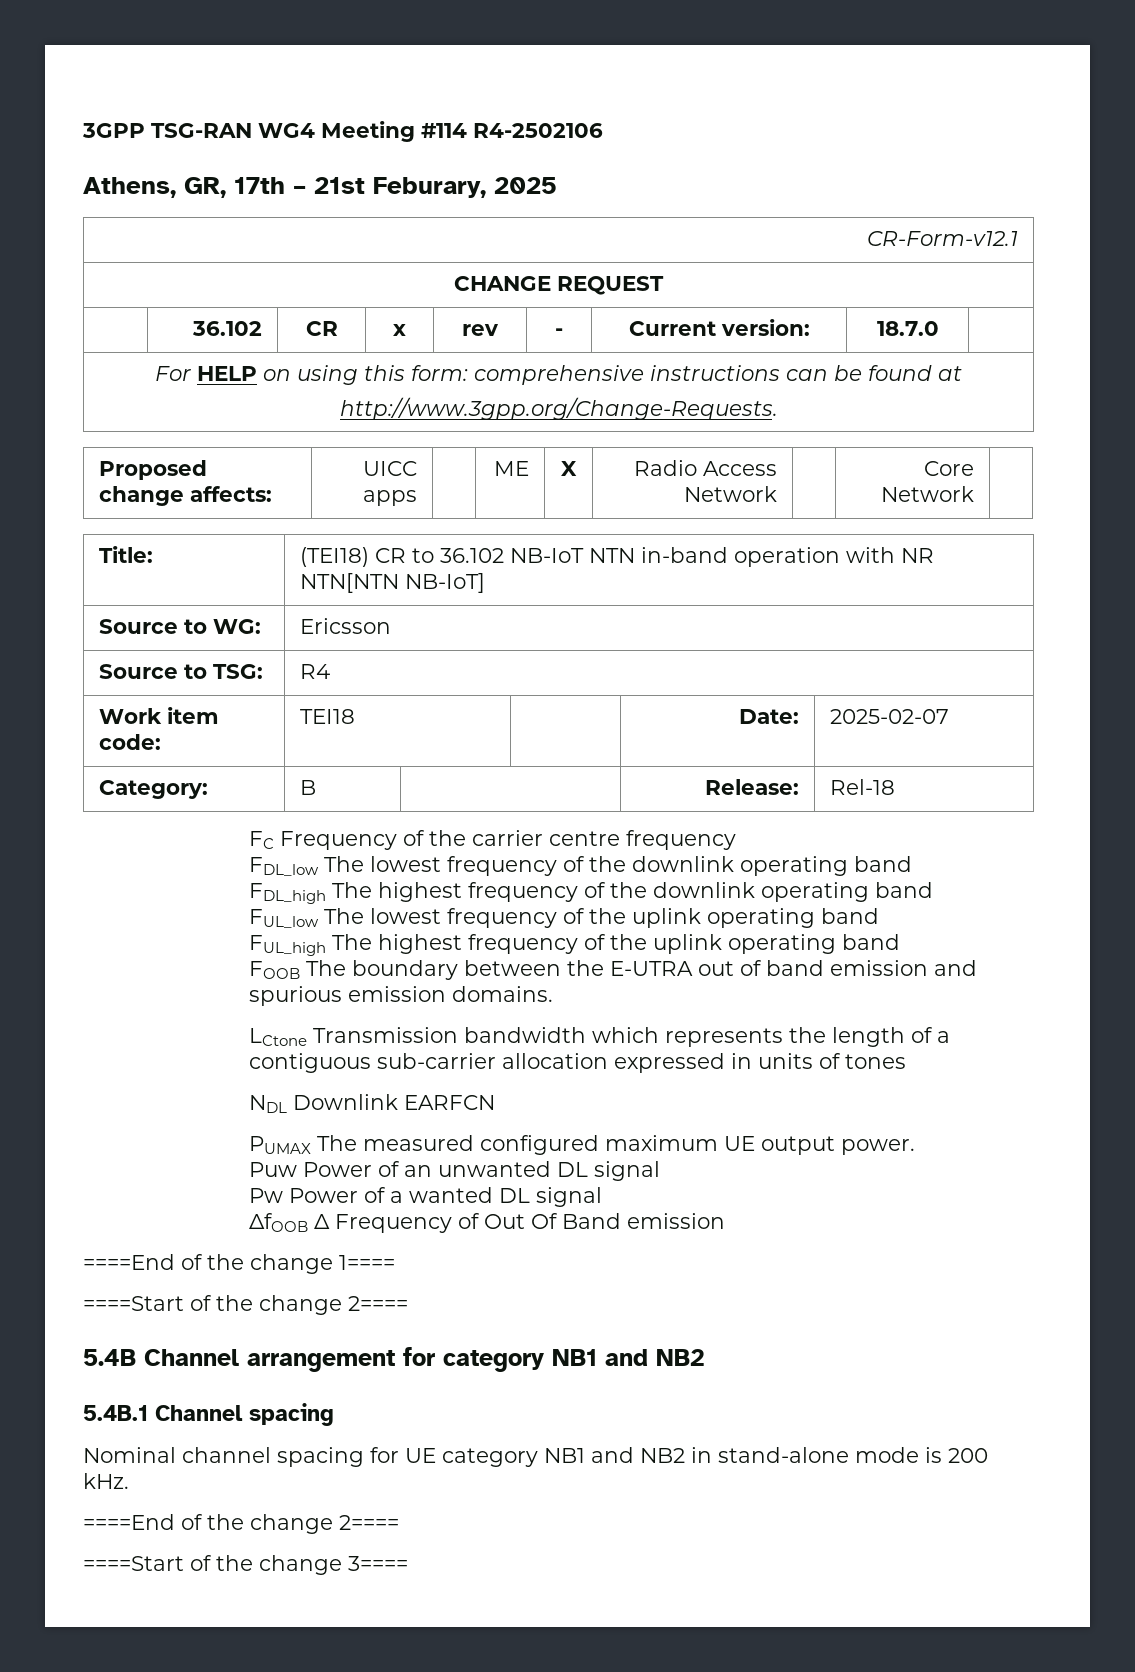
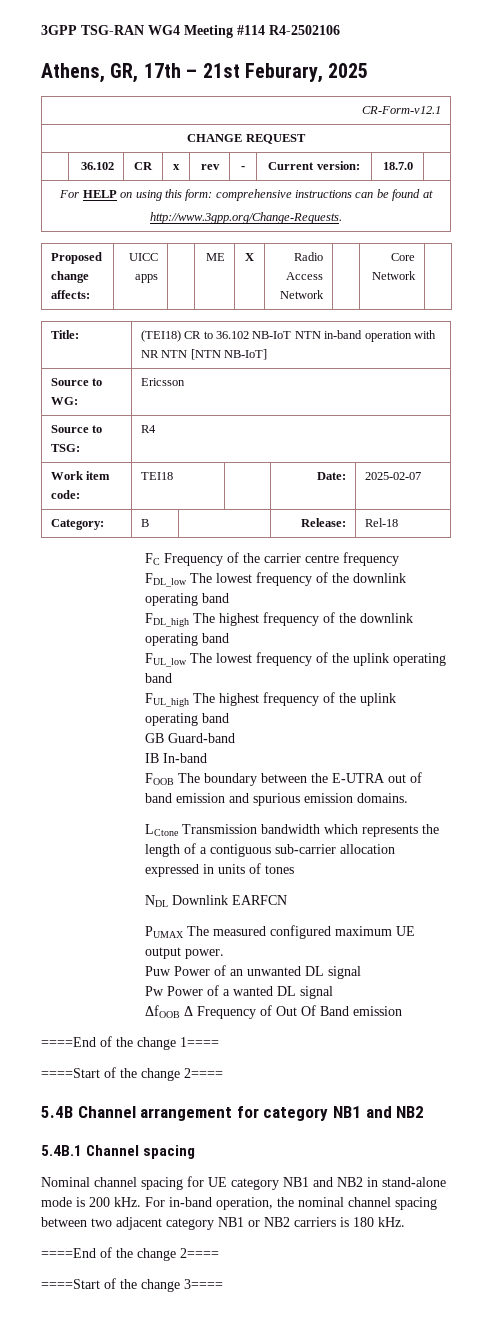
[300,573,400,593] NTN[NTN -> [161,349,221,360] NTN [NTN
(900, 942) none -> [145,733,236,743] [145,753,208,763] // GB Guard-band // IB In-band
(129, 1481) none -> [145,1197,437,1210] [41,1217,405,1230] For in-band operation, the nominal channel spacing between two adjacent category NB1 or NB2 carriers is 180 kHz.

